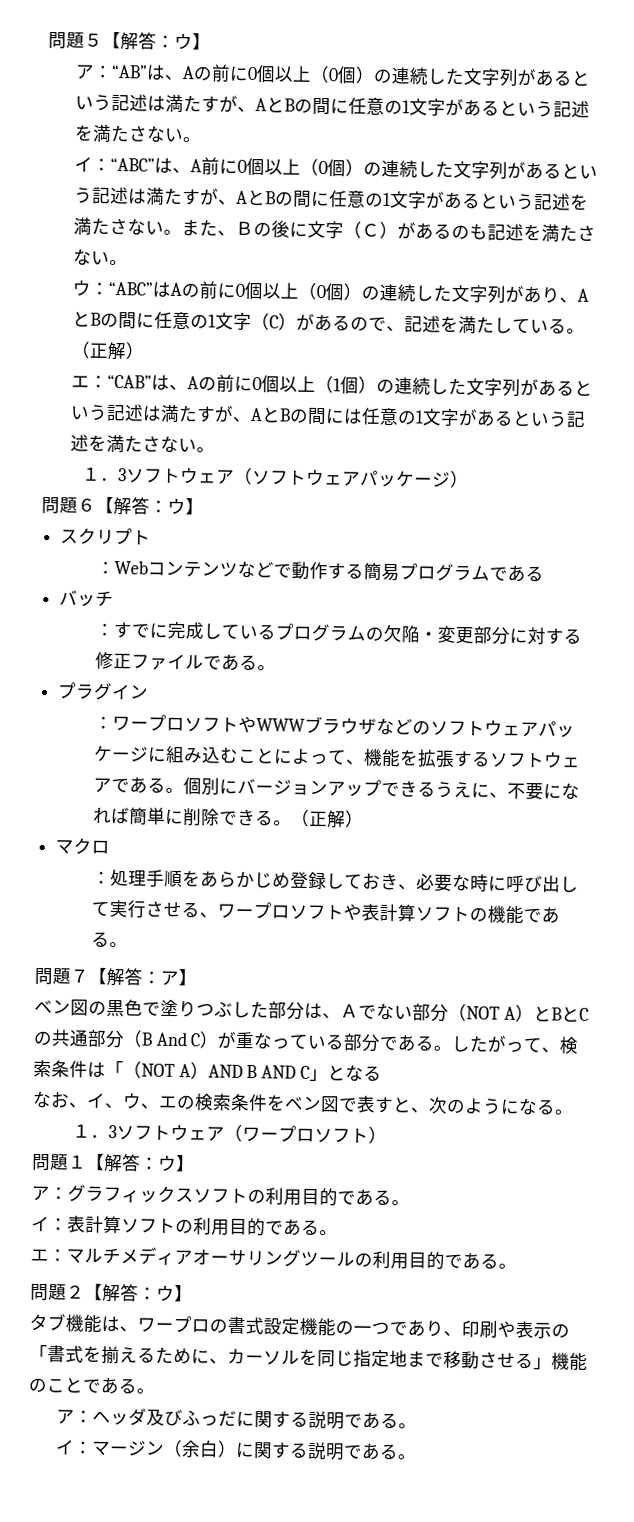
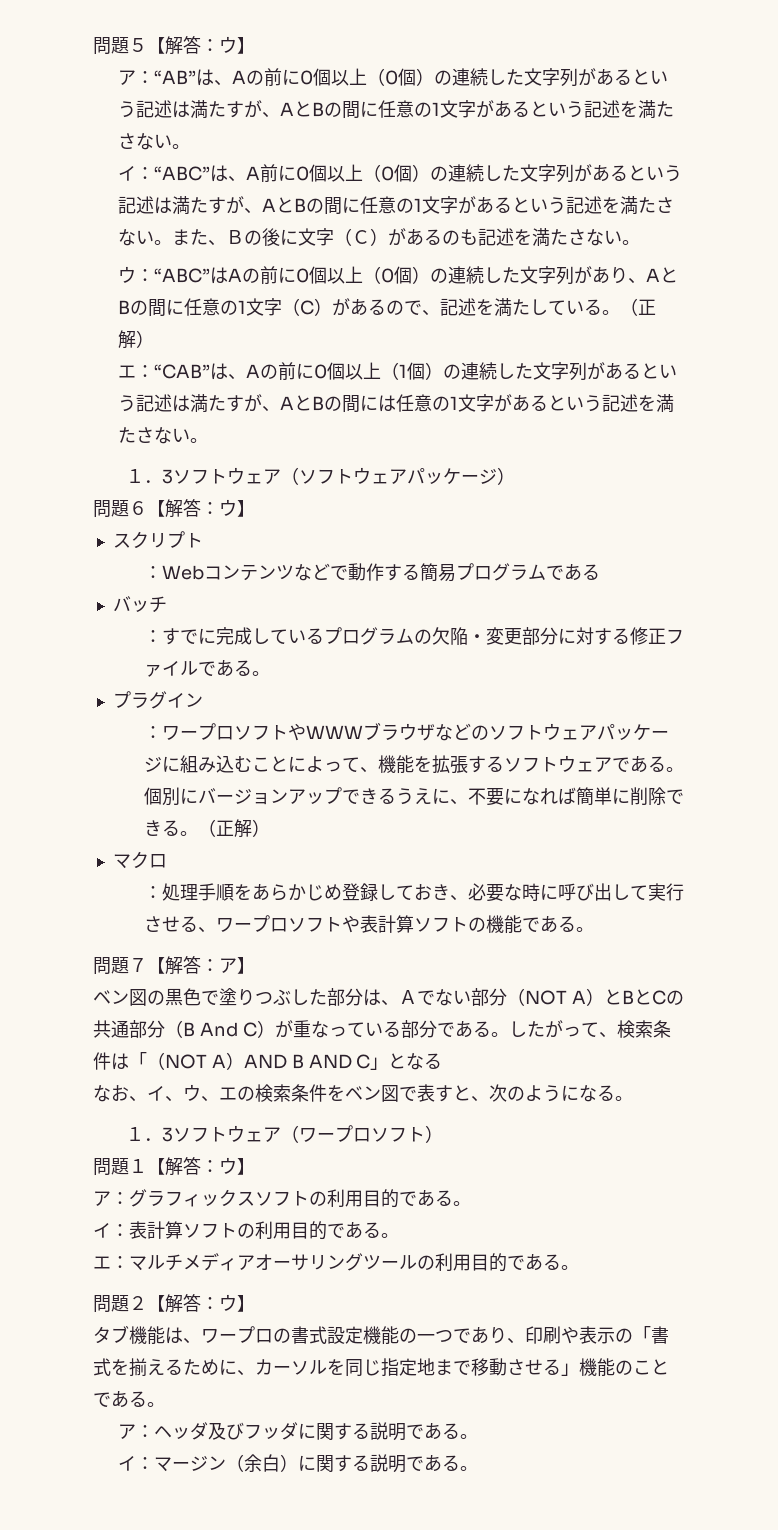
[181,1410,237,1427] ふっだ -> [244,1422,299,1440] フッダ

